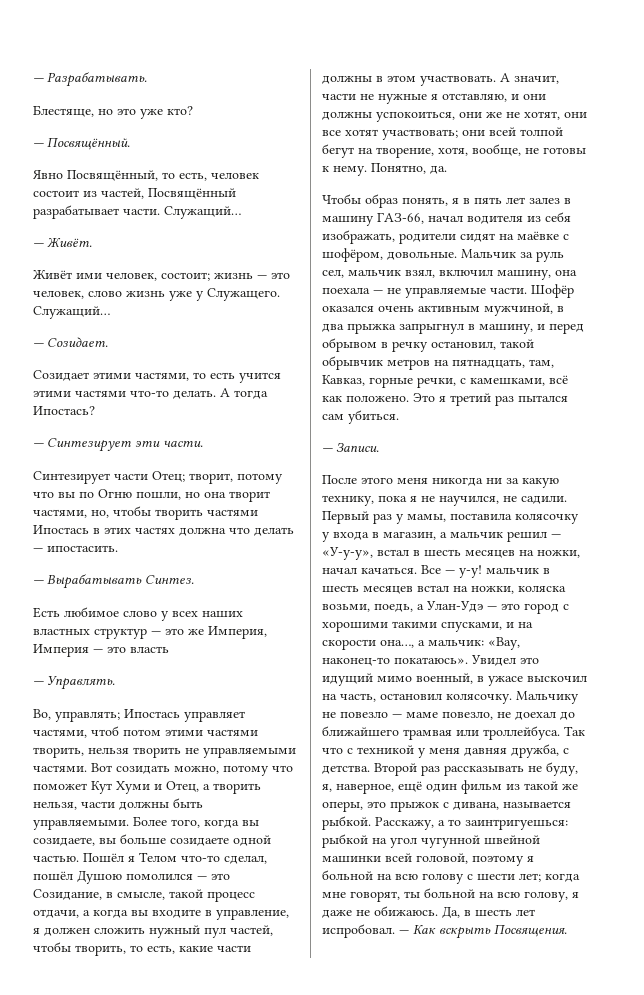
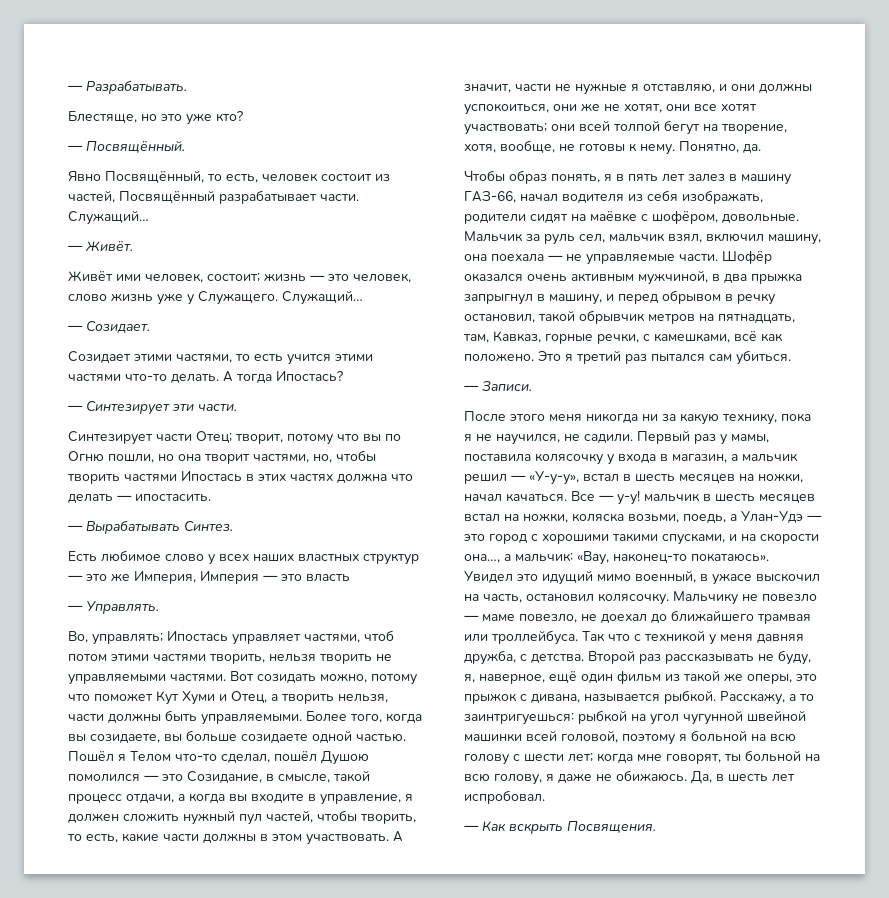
(395, 931) none -> (545, 797) //

